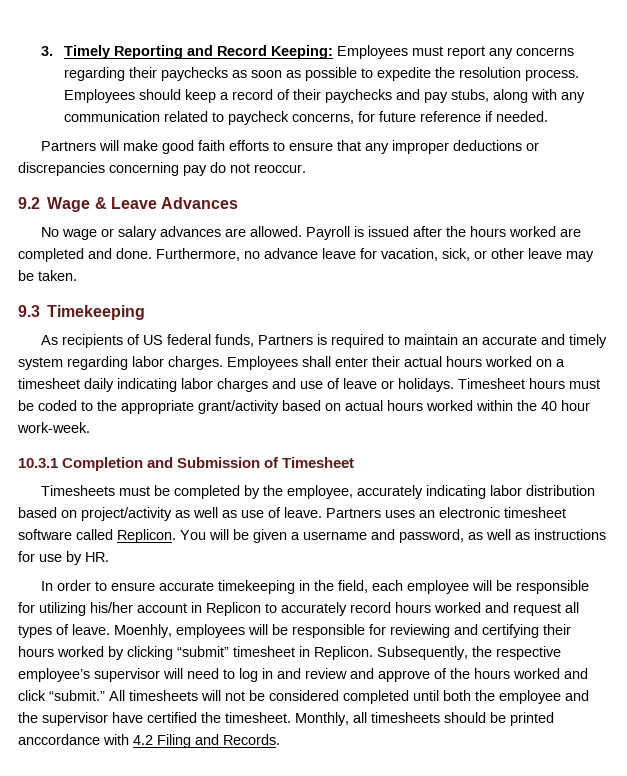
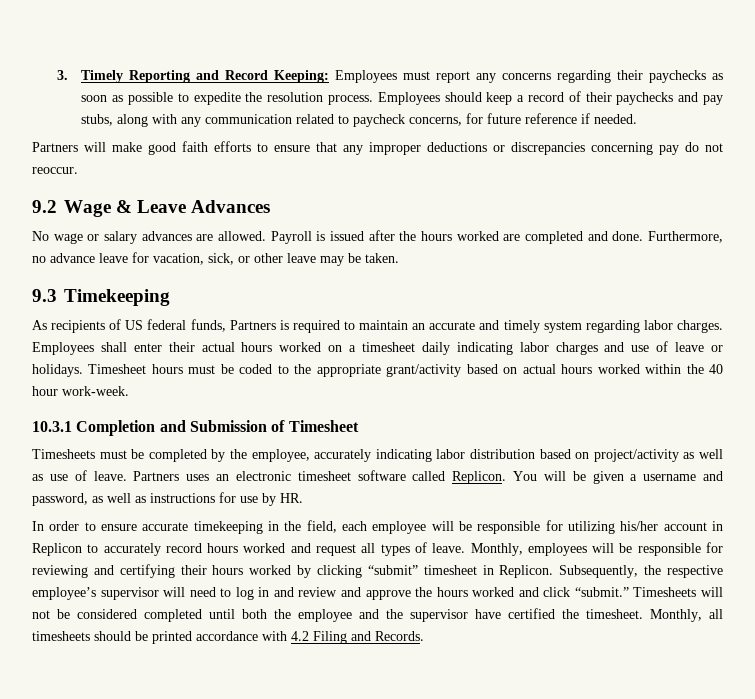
[114,624,172,638] Moenhly, -> [470,543,523,556] Monthly,
[434,668,447,679] of -> (411, 595) none
[109,690,198,701] All timesheets -> [633,587,697,597] Timesheets
[18,734,100,745] anccordance -> [196,631,258,641] accordance

